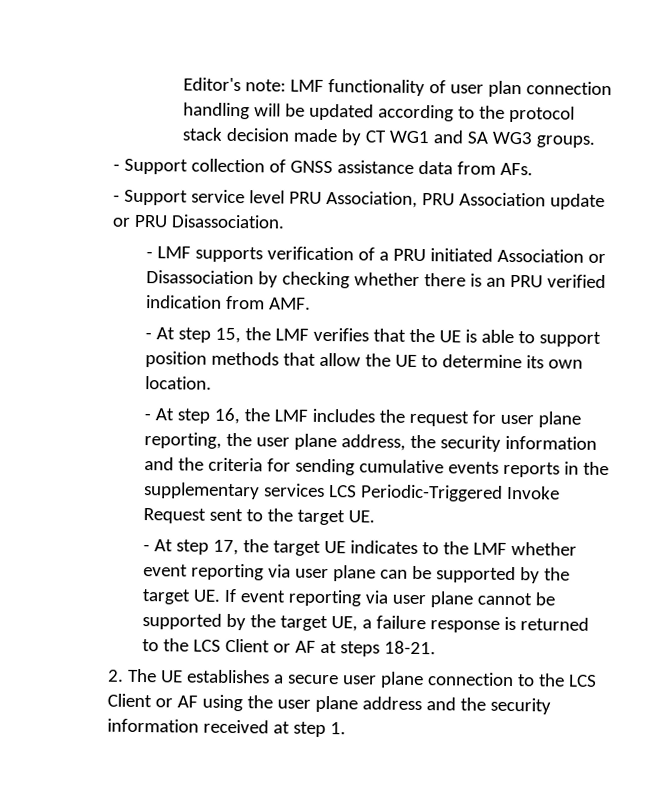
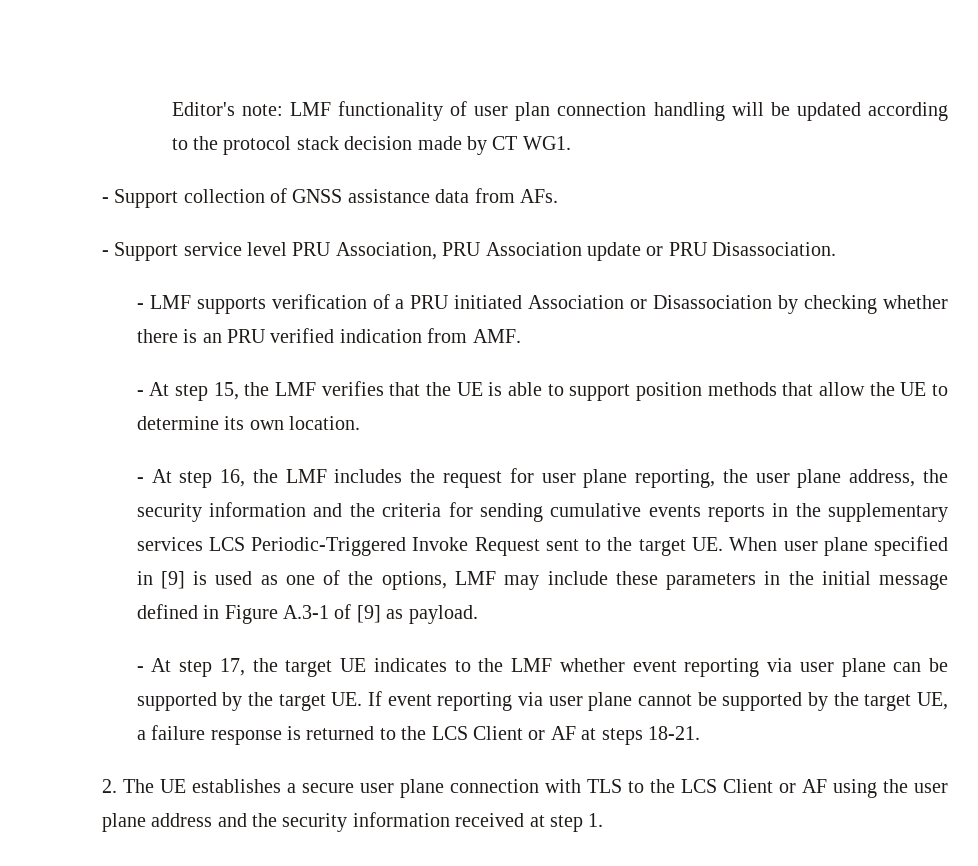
[388,130,595,148] WG1 and SA WG3 groups. -> [522,136,571,150] WG1.
(376, 516) none -> [729,536,948,556] [136,570,948,590] [136,604,478,624] When user plane specified in [9] is used as one of the options, LMF may include these parameters in the initial message defined in Figure A.3-1 of [9] as payload.
(514, 679) none -> [544,779,622,793] with TLS

